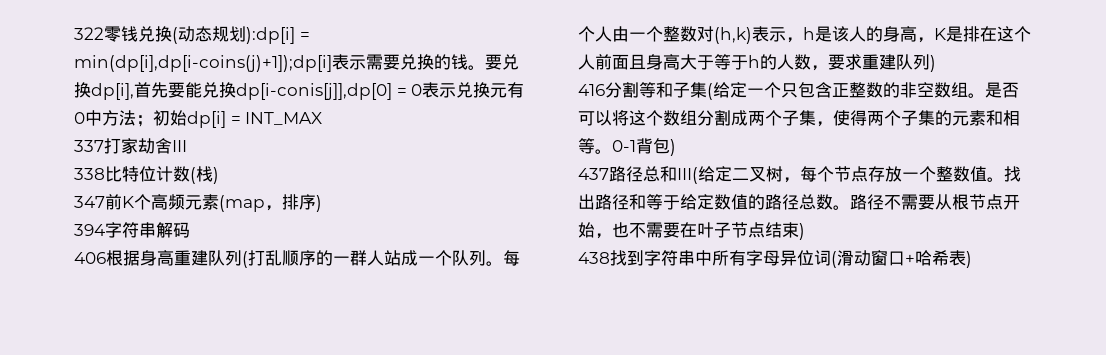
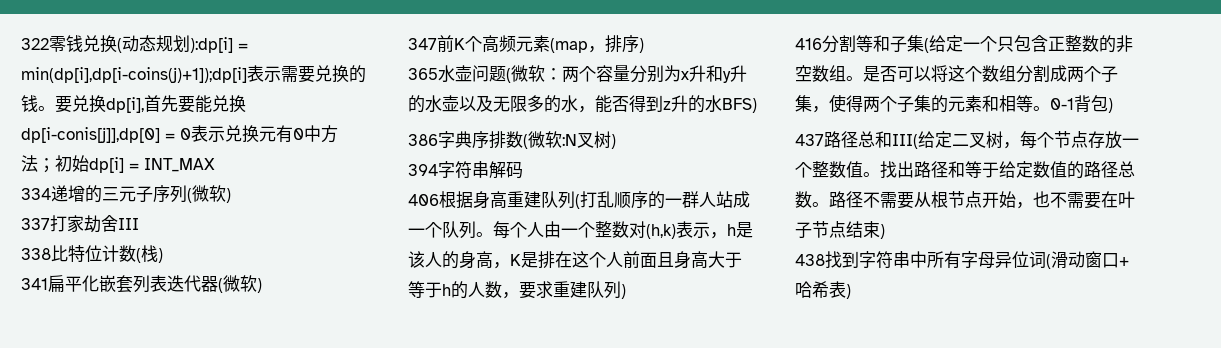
(323, 118) none -> [21,185,231,203] // 334递增的三元子序列(微软)
(219, 175) none -> [21,275,262,293] // 341扁平化嵌套列表迭代器(微软)
(322, 203) none -> [408,65,747,83] [408,95,757,113] [408,131,616,149] // 365水壶问题(微软：两个容量分别为x升和y升的水壶以及无限多的水，能否得到z升的水BFS) // 386字典序排数(微软:N叉树)

